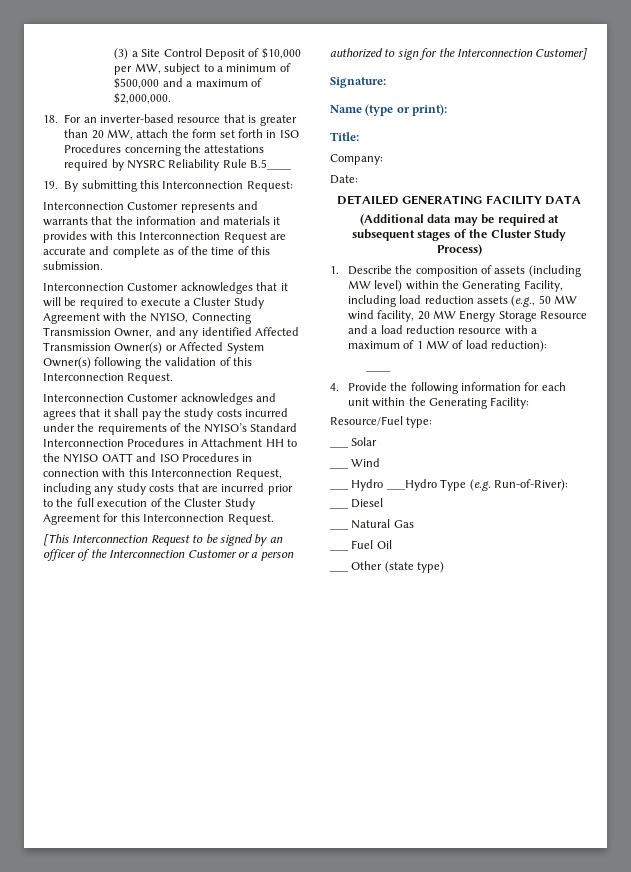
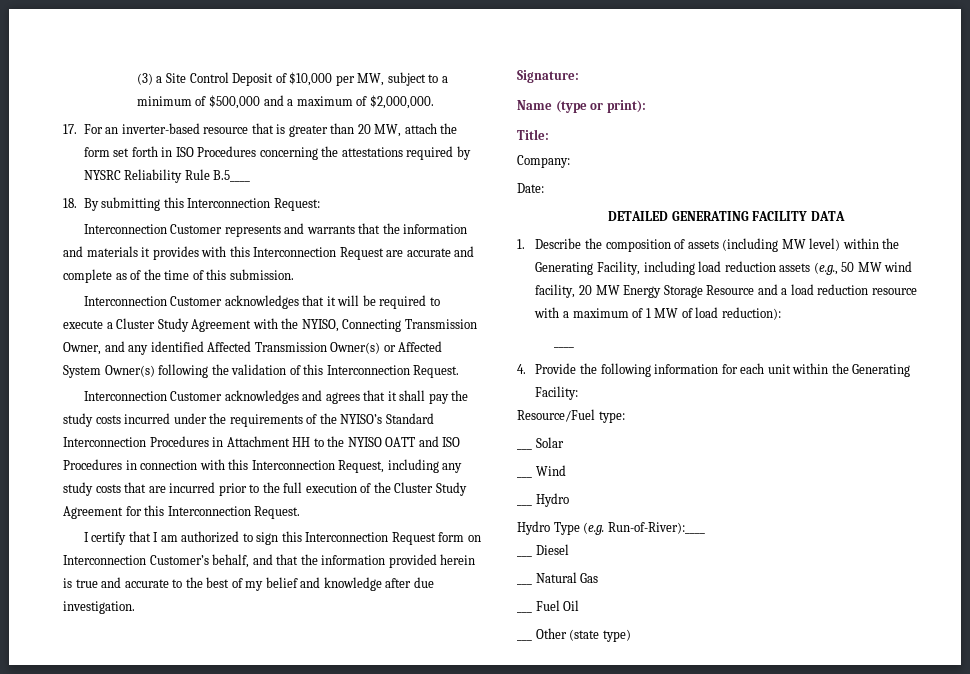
[43,115,58,123] 18. -> [63,124,77,134] 17.
[43,181,58,189] 19. -> [63,198,77,208] 18.
[43,534,283,546] [43,549,294,561] [330,48,588,60] [This Interconnection Request to be signed by an officer of the Interconnection Customer or a person authorized to sign for the Interconnection Customer] -> [83,531,481,545] [63,554,476,568] [63,577,434,591] [63,601,135,614] I certify that I am authorized to sign this Interconnection Request form on Interconnection Customer’s behalf, and that the information provided herein is true and accurate to the best of my belief and knowledge after due investigation.
[360,214,559,226] [352,229,566,241] [436,244,482,256] // (Additional data may be required at subsequent stages of the Cluster Study Process) -> (845, 216) none
[386,479,437,491] ___Hydro -> [517,521,550,535] // Hydro
[493,479,568,491] Run-of-River): -> [607,522,705,534] Run-of-River):____

